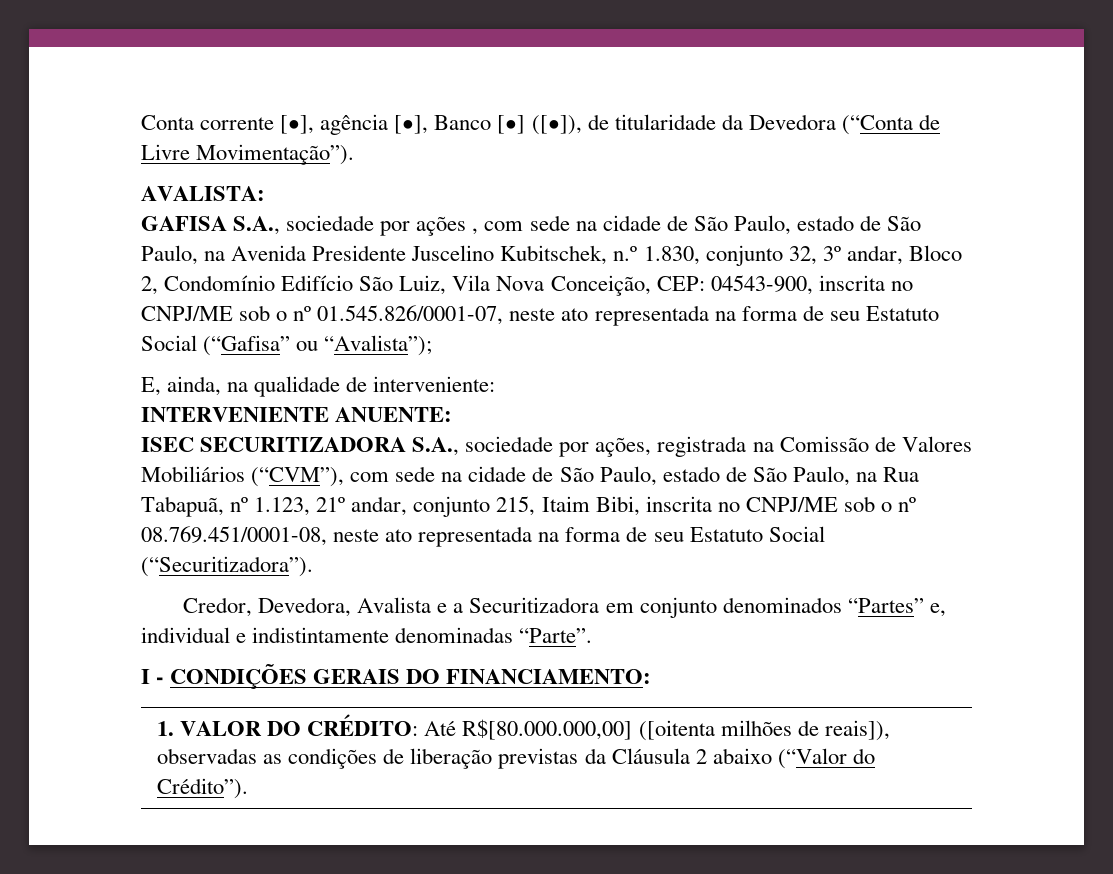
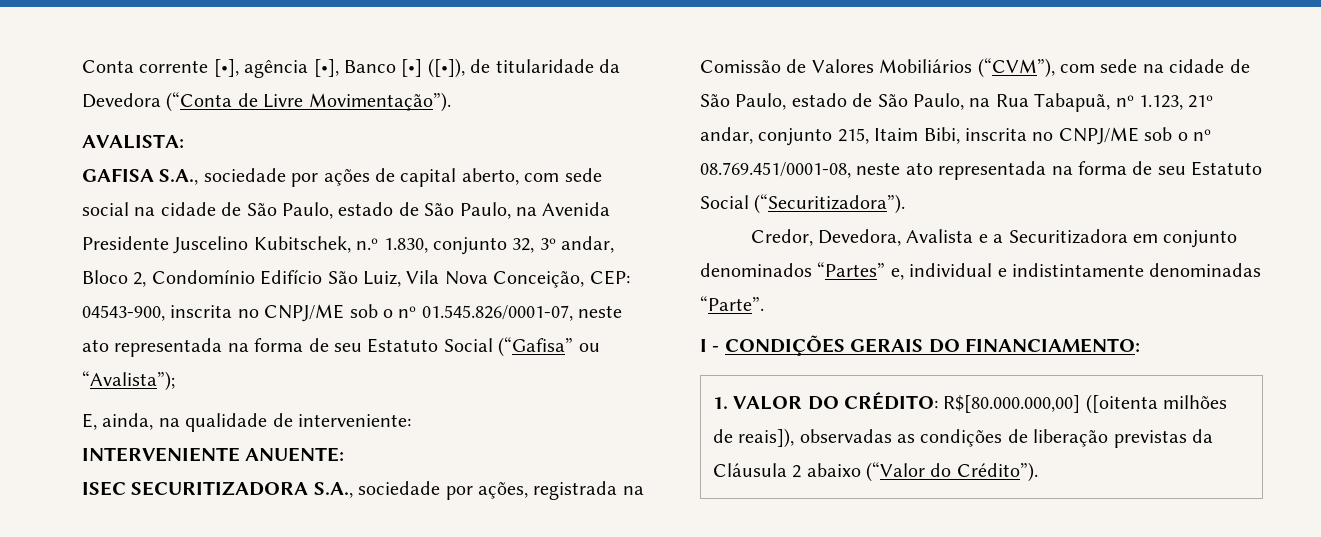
[472,215,570,235] , com sede -> [375,168,602,187] [82,202,129,216] de capital aberto, com sede social
[424,721,457,736] Até -> (939, 401) none

